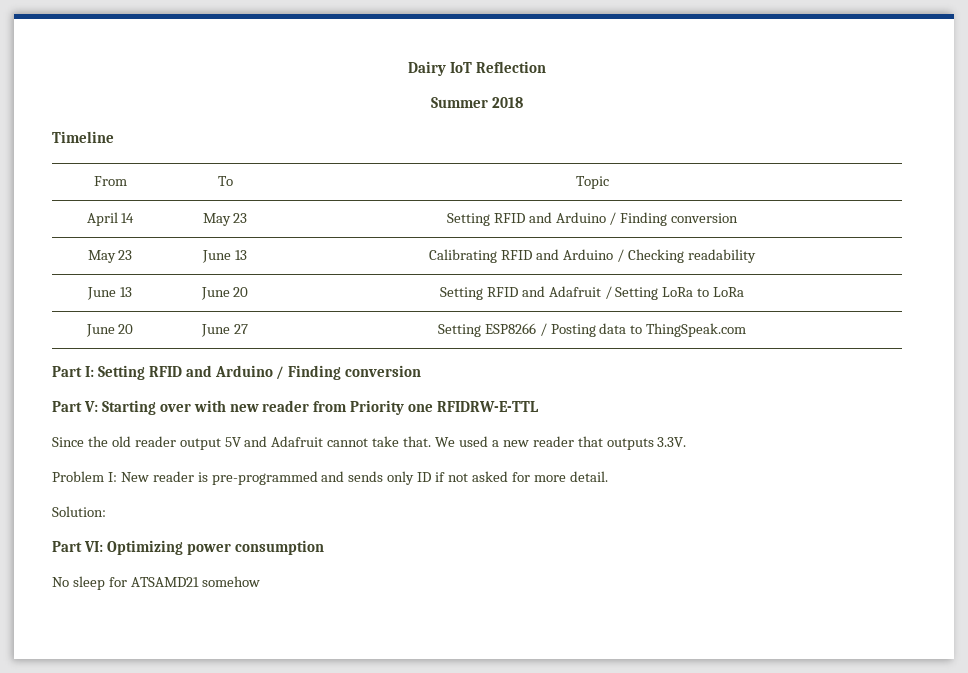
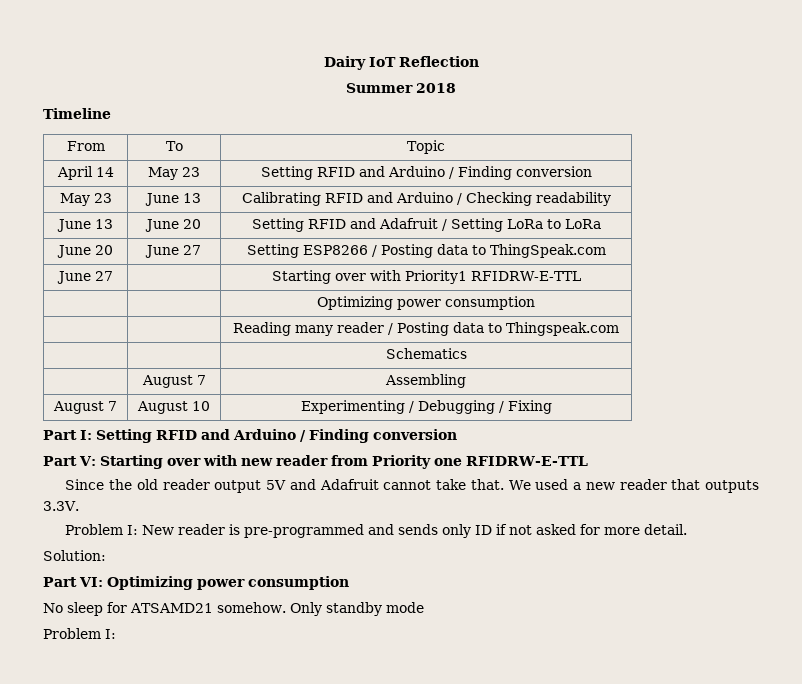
(747, 330) none -> [56,271,113,284] [271,270,581,284] [316,296,535,310] [233,322,619,336] [385,348,467,359] [141,375,206,388] [384,374,466,388] [53,401,117,414] [137,401,210,414] [300,400,552,414] // June 27 | | Starting over with Priority1 RFIDRW-E-TTL // | | Optimizing power consumption // | | Reading many reader / Posting data to Thingspeak.com // | | Schematics // | August 7 | Assembling // August 7 | August 10 | Experimenting / Debugging / Fixing
[201,576,260,587] somehow -> [217,602,424,616] [43,628,116,639] somehow. Only standby mode // Problem I:

